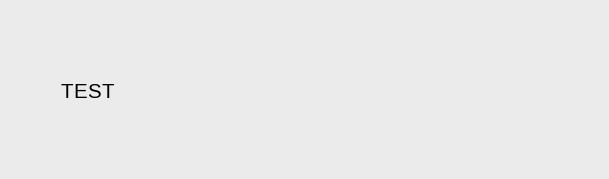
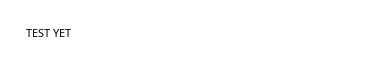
(115, 91) none -> [53,29,71,37] YET

